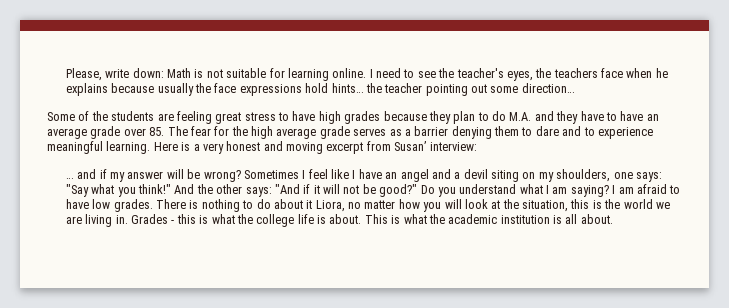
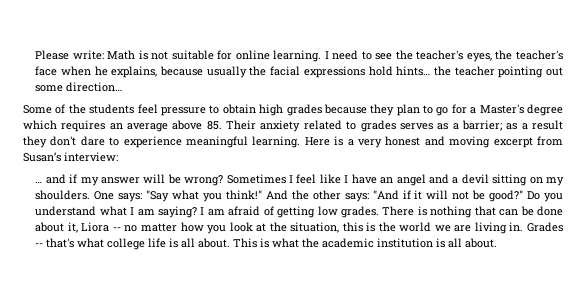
[65,68,164,81] Please, write down: -> [35,50,104,60] Please write:
[287,68,367,81] learning online. -> [235,50,322,62] online learning.
[553,68,598,78] teachers -> [516,50,564,60] teacher's
[65,83,108,96] explains -> [111,66,158,78] explains,
[214,83,237,93] face -> [270,66,301,76] facial
[157,111,316,124] are feeling great stress to have -> [137,104,256,116] feel pressure to obtain
[492,111,659,124] [47,126,582,139] do M.A. and they have to have an average grade over 85. The fear for the high average grade serves as a barrier denying them to dare and -> [436,104,564,116] [23,120,564,132] [23,136,105,148] go for a Master's degree which requires an average above 85. Their anxiety related to grades serves as a barrier; as a result they don't dare
[394,141,427,151] Susan’ -> [23,152,61,162] Susan’s
[491,170,520,182] siting -> [492,174,528,186] sitting
[556,169,633,182] shoulders, one -> [35,190,115,200] shoulders. One
[669,185,681,194] [65,199,89,209] to have -> [263,206,316,218] of getting
[242,199,345,212] to do about it Liora, -> [474,206,564,216] [35,222,121,233] that can be done about it, Liora --
[444,199,462,209] will -> (227, 229) none
[171,214,253,224] - this is what the -> [35,238,105,248] -- that's what
(327, 219) none -> [181,238,196,248] all

